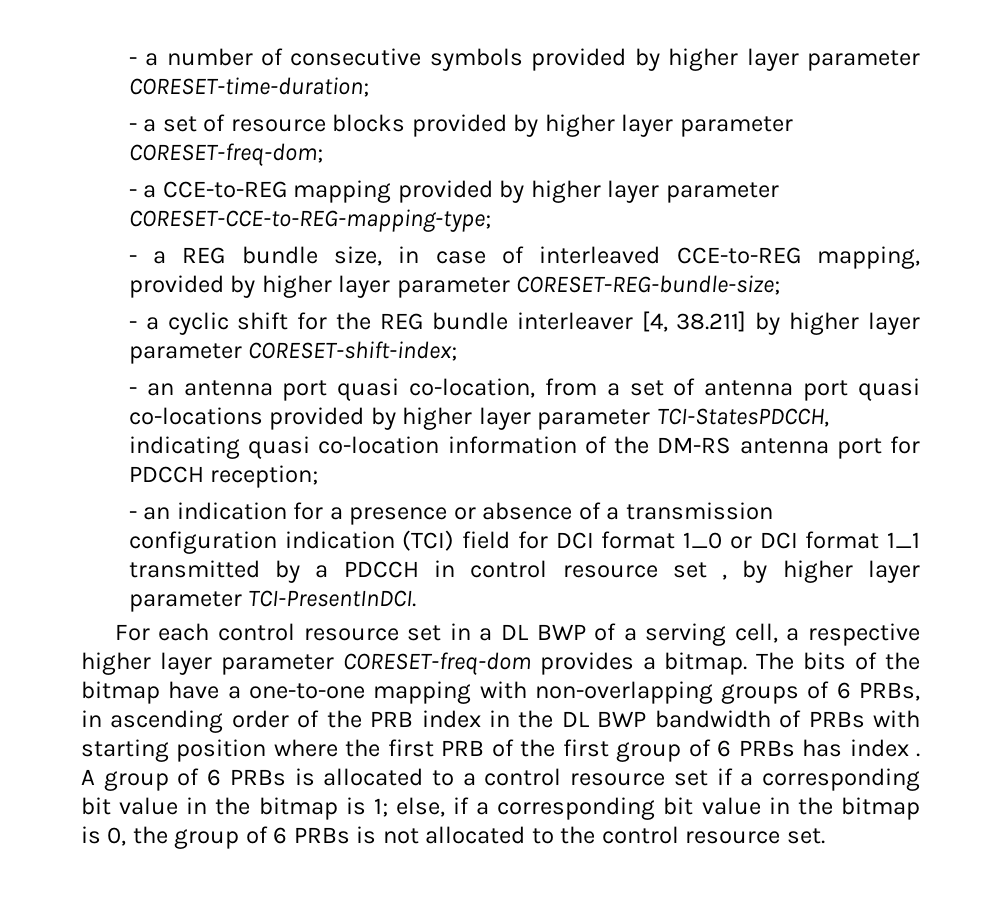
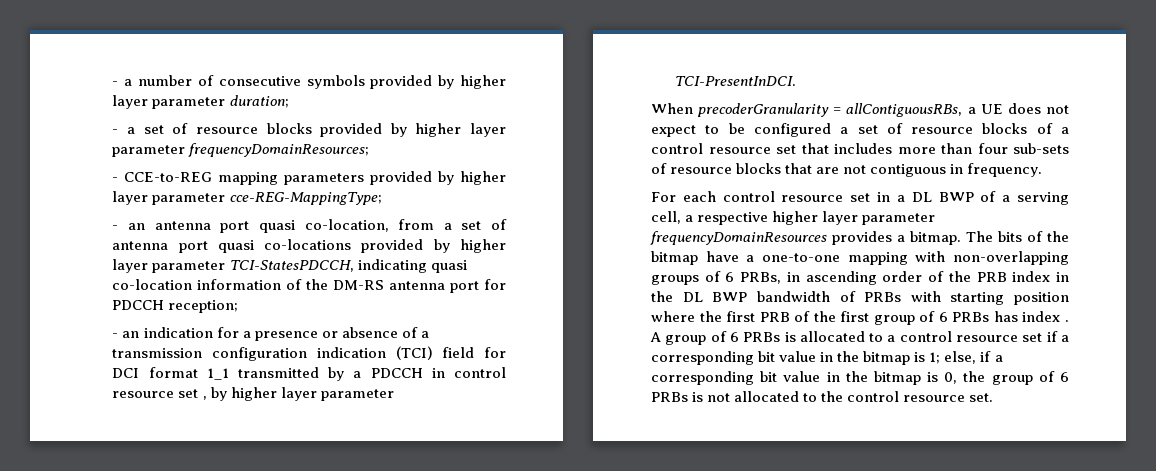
[128,77,369,97] CORESET-time-duration; -> [229,95,289,108] duration;
[128,143,323,166] [128,185,157,198] CORESET-freq-dom; // - a -> [188,143,370,157] [112,177,119,182] frequencyDomainResources; // -
[397,180,779,203] [128,209,491,232] [128,246,920,269] [128,275,781,298] [128,311,920,335] [128,341,458,364] provided by higher layer parameter CORESET-CCE-to-REG-mapping-type; // - a REG bundle size, in case of interleaved CCE-to-REG mapping, provided by higher layer parameter CORESET-REG-bundle-size; // - a cyclic shift for the REG bundle interleaver [4, 38.211] by higher layer parameter CORESET-shift-index; -> [284,171,507,185] [112,191,382,205] parameters provided by higher layer parameter cce-REG-MappingType;
[683,531,880,549] 1_0 or DCI format -> (198, 372) none
(417, 598) none -> [651,103,1069,117] [651,123,1069,137] [651,143,1069,154] [651,163,1043,177] // When precoderGranularity = allContiguousRBs, a UE does not expect to be configured a set of resource blocks of a control resource set that includes more than four sub-sets of resource blocks that are not contiguous in frequency.
[342,652,531,675] CORESET-freq-dom -> [650,231,827,245] frequencyDomainResources

